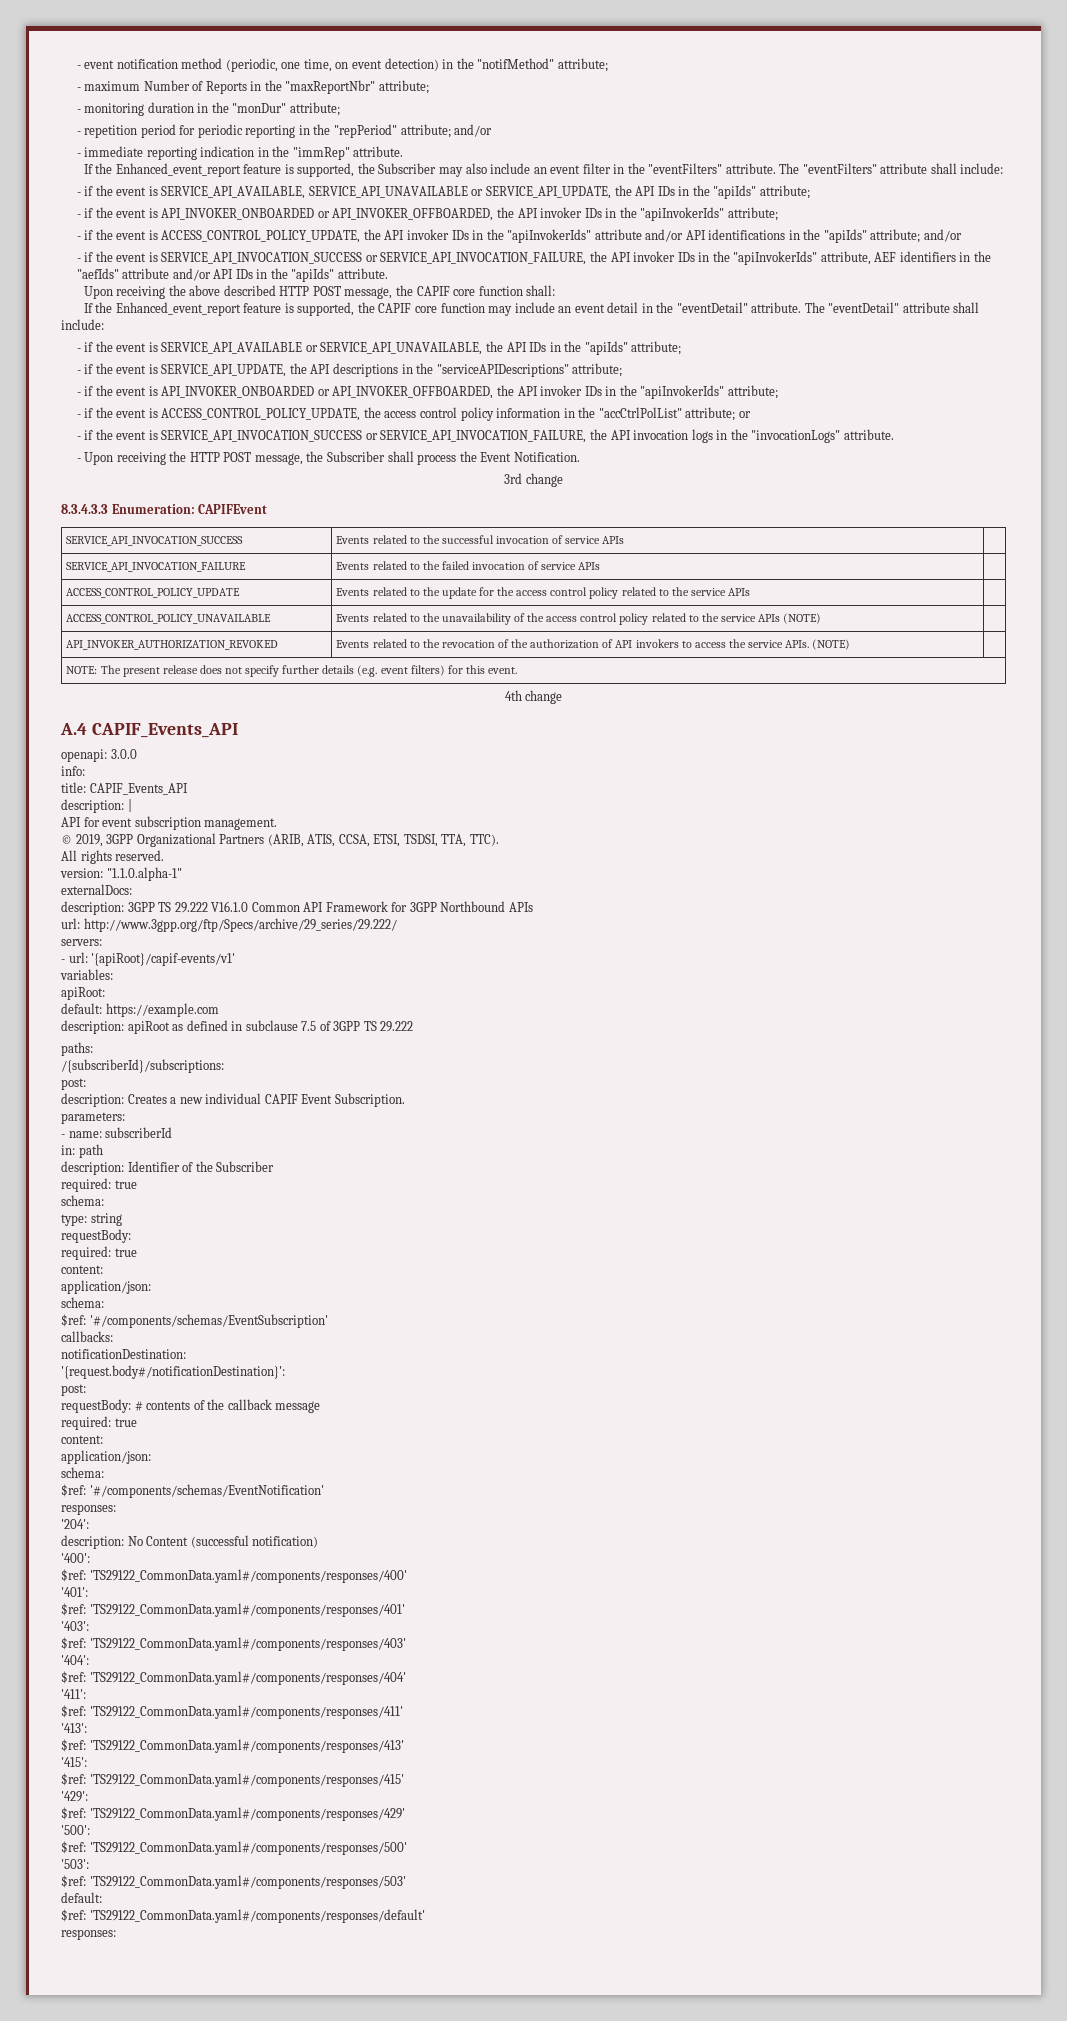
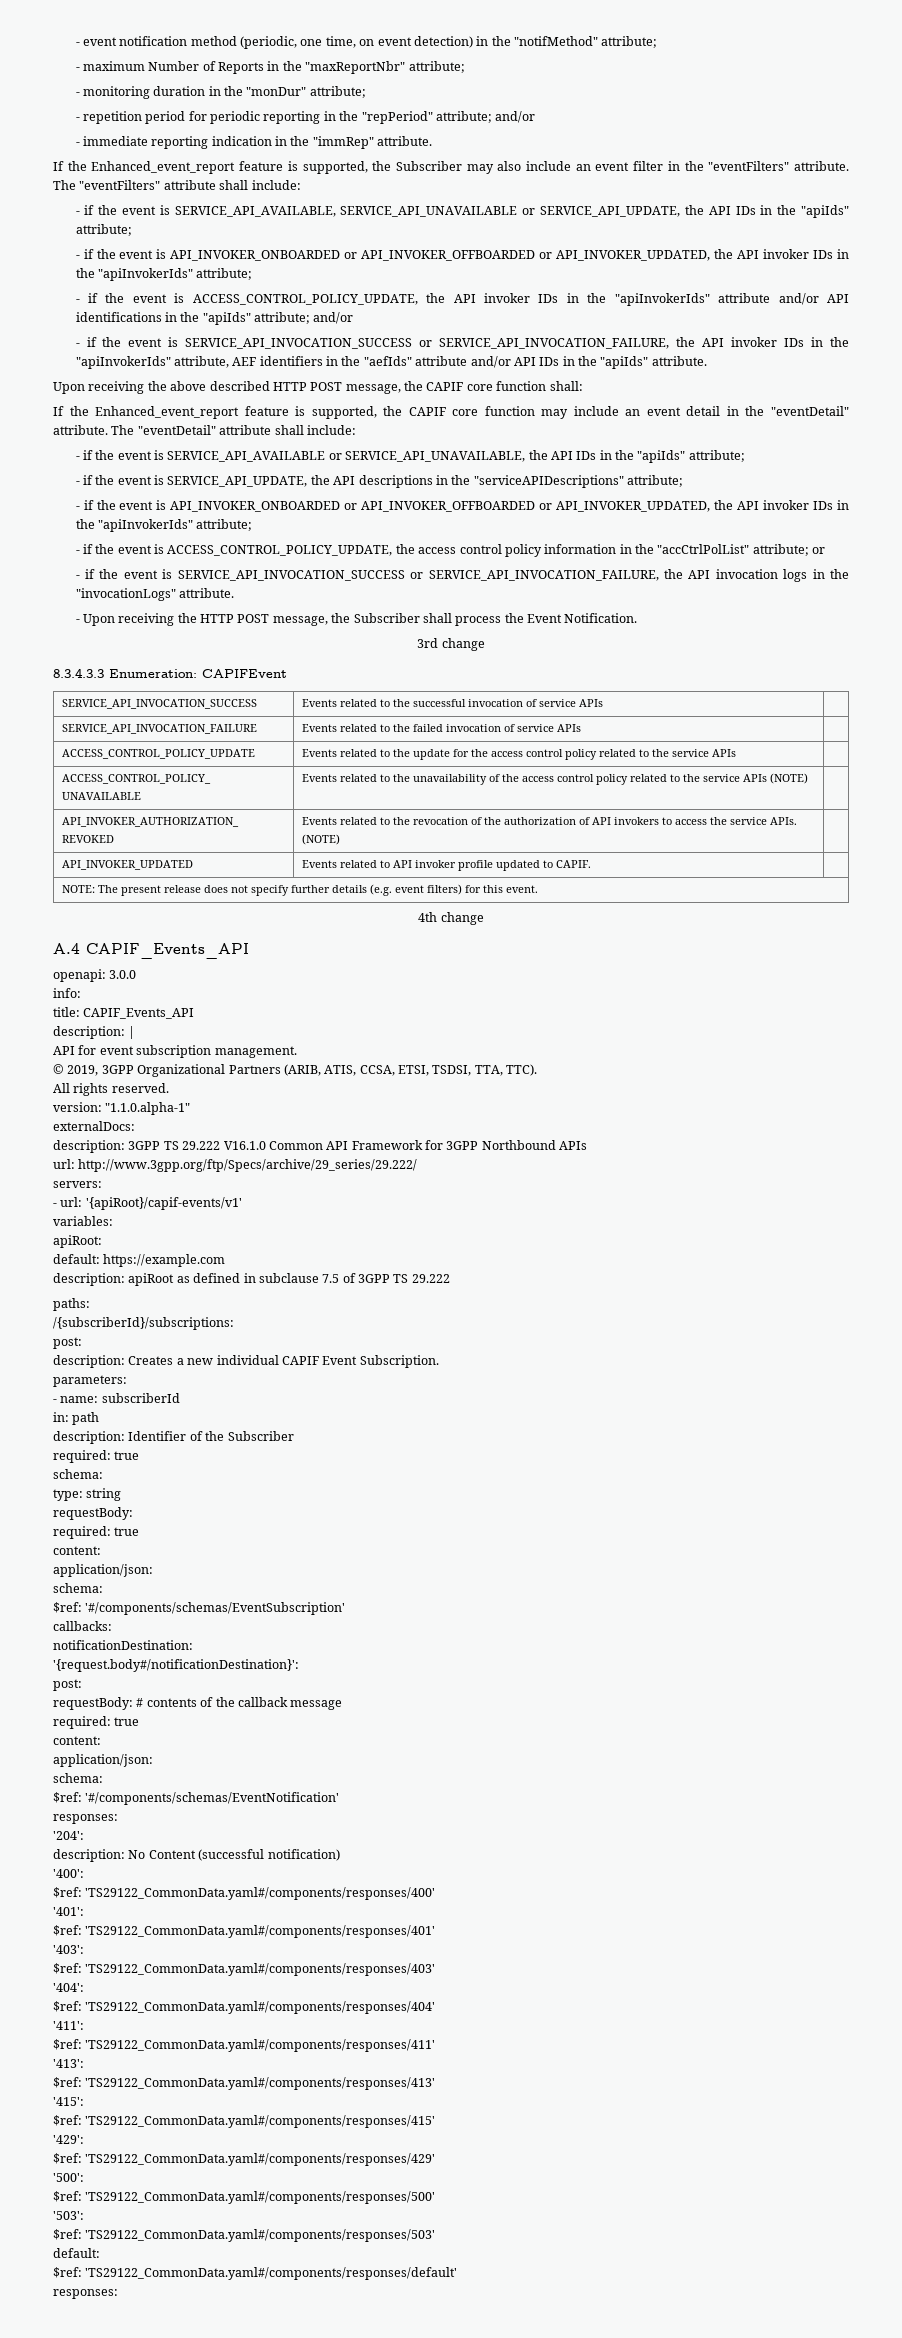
[332,208,494,221] API_INVOKER_OFFBOARDED, -> [361,250,711,261] API_INVOKER_OFFBOARDED or API_INVOKER_UPDATED,
[332,386,494,399] API_INVOKER_OFFBOARDED, -> [361,501,711,512] API_INVOKER_OFFBOARDED or API_INVOKER_UPDATED,
(851, 644) none -> [61,860,193,870] [301,860,591,871] // API_INVOKER_UPDATED | Events related to API invoker profile updated to CAPIF. |

